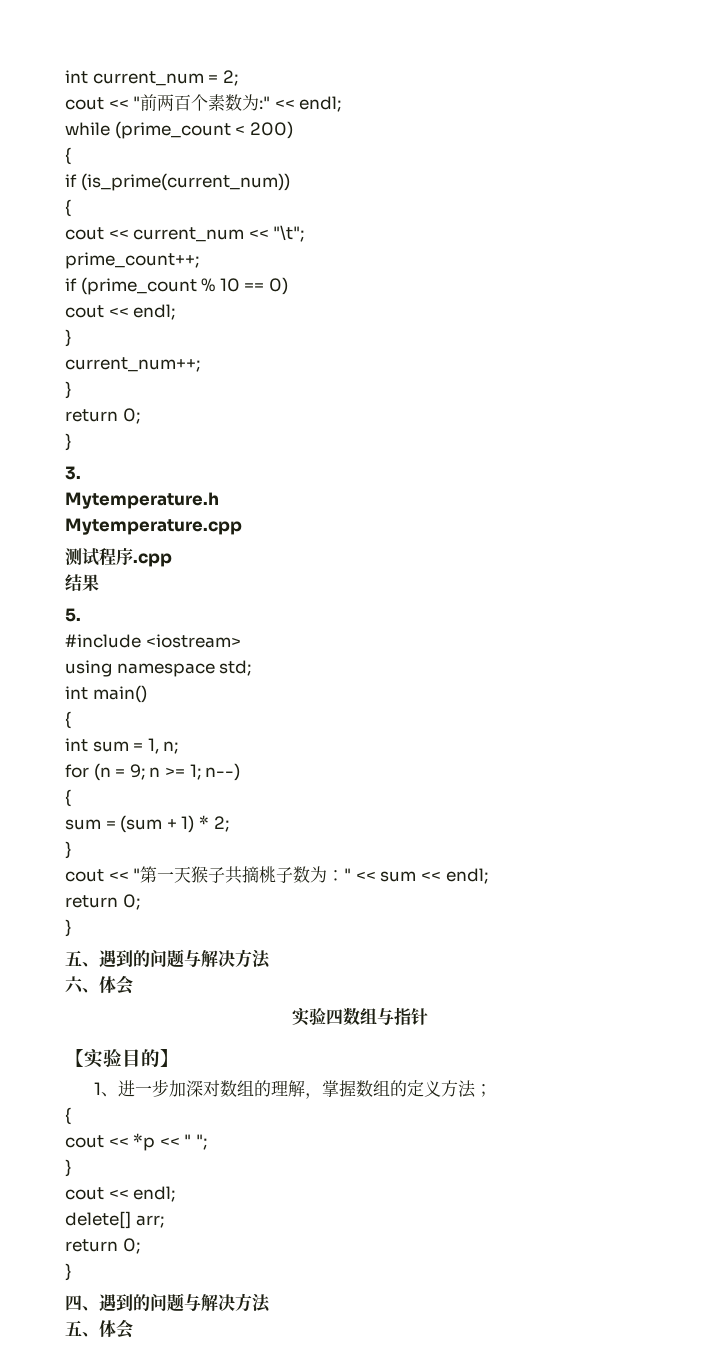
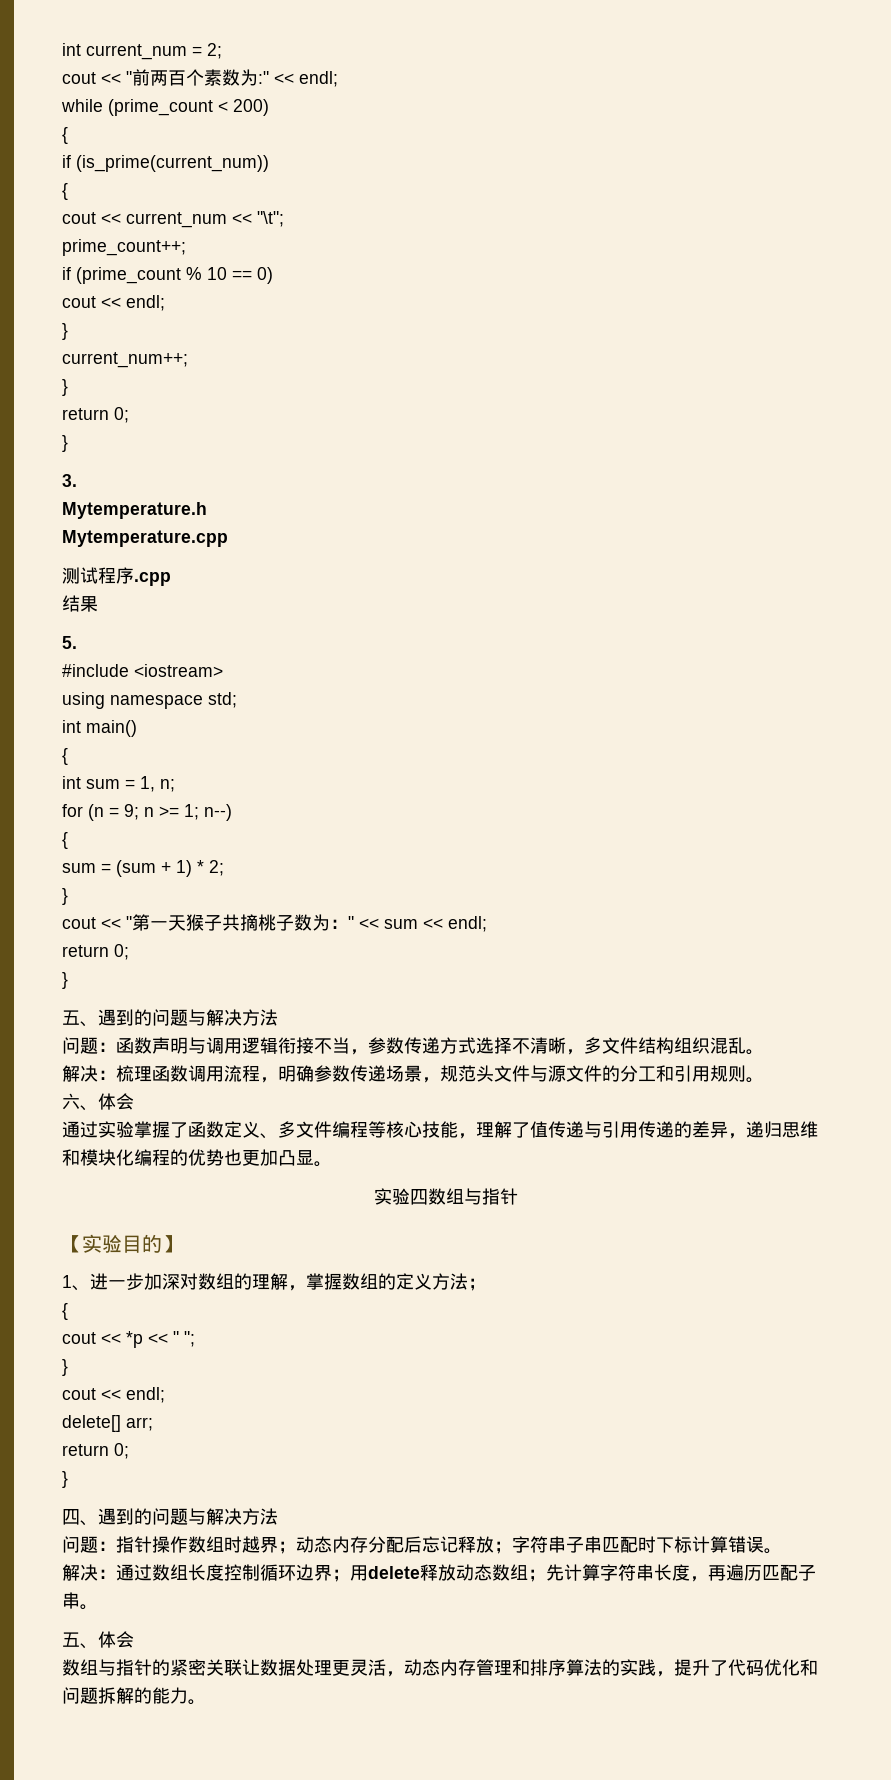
[65,975,133,995] 六、体会 -> [62,1037,764,1055] [62,1065,764,1083] [62,1093,134,1111] [62,1121,818,1139] [62,1149,332,1167] 问题：函数声明与调用逻辑衔接不当，参数传递方式选择不清晰，多文件结构组织混乱。 // 解决：梳理函数调用流程，明确参数传递场景，规范头文件与源文件的分工和引用规则。 // 六、体会 // 通过实验掌握了函数定义、多文件编程等核心技能，理解了值传递与引用传递的差异，递归思维和模块化编程的优势也更加凸显。
[65,1319,133,1339] 五、体会 -> [62,1536,782,1554] [62,1564,816,1582] [62,1592,98,1610] [62,1631,134,1649] [62,1659,818,1677] [62,1687,206,1705] 问题：指针操作数组时越界；动态内存分配后忘记释放；字符串子串匹配时下标计算错误。 // 解决：通过数组长度控制循环边界；用delete释放动态数组；先计算字符串长度，再遍历匹配子串。 // 五、体会 // 数组与指针的紧密关联让数据处理更灵活，动态内存管理和排序算法的实践，提升了代码优化和问题拆解的能力。

